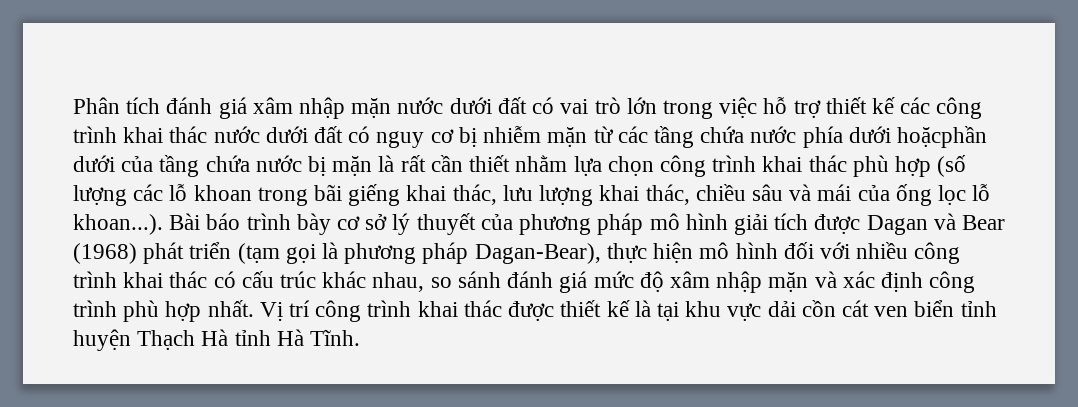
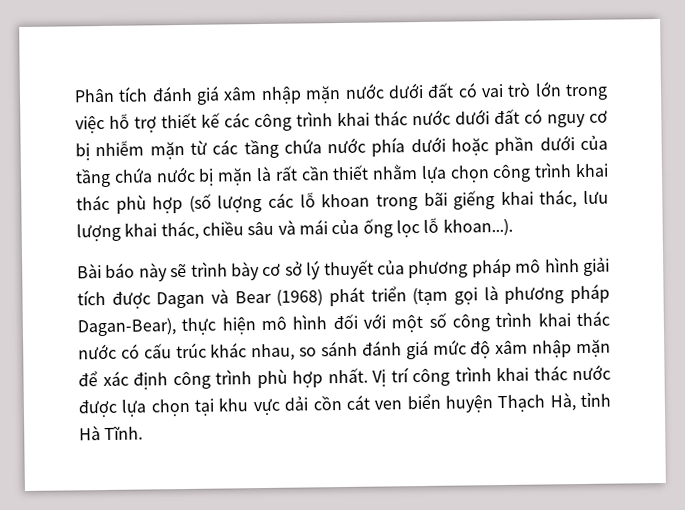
[896,126,987,148] hoặcphần -> [451,135,535,156] hoặc phần
(163, 224) none -> (513, 227) //
(241, 221) none -> [138,262,188,282] này sẽ
[856,242,961,264] [73,271,208,288] nhiều công trình khai thác -> [391,310,610,333] [78,343,117,360] một số công trình khai thác nước
[814,271,837,288] và -> [78,371,98,387] để
[508,300,651,321] được thiết kế là -> [572,364,611,381] [78,398,191,418] nước được lựa chọn
[960,301,997,317] tỉnh -> (441, 401) none
[201,329,229,346] Hà -> [549,392,576,412] Hà,

